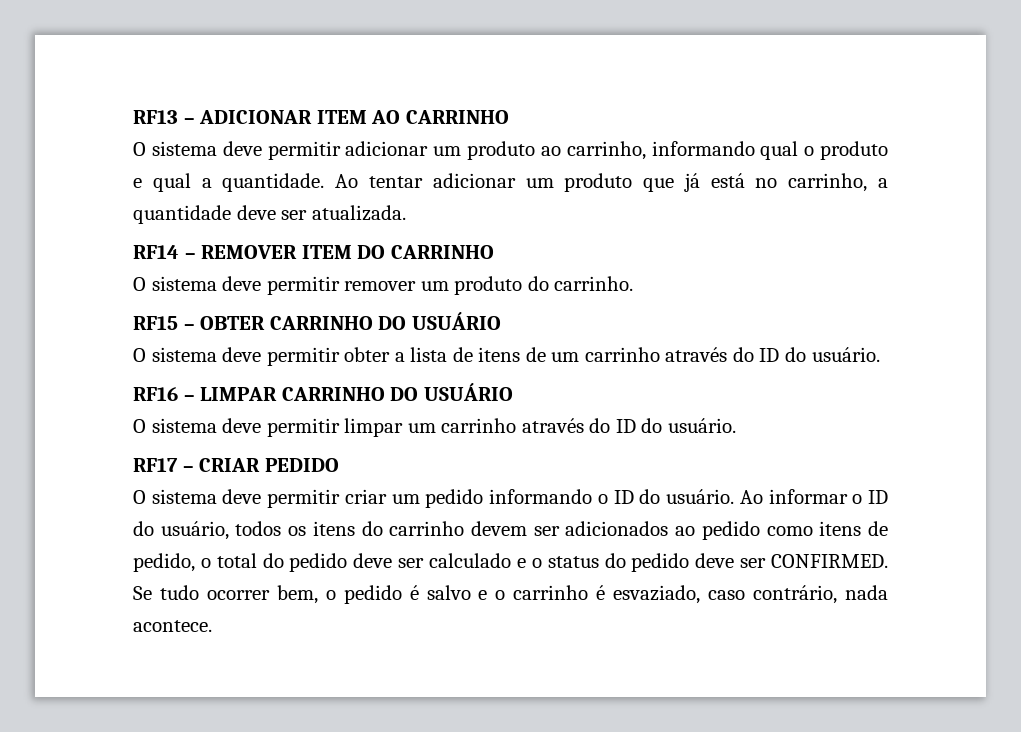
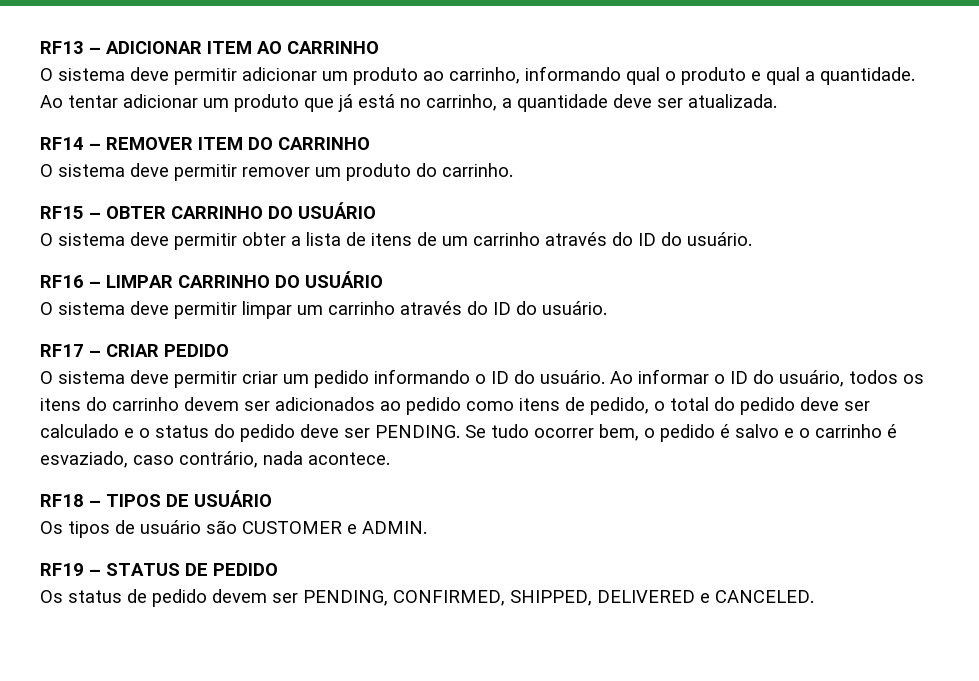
[771,554,889,568] CONFIRMED. -> [375,425,460,438] PENDING.
(212, 626) none -> [40,490,272,507] [40,520,427,538] [40,563,278,576] [40,589,814,607] // RF18 – TIPOS DE USUÁRIO // Os tipos de usuário são CUSTOMER e ADMIN. // RF19 – STATUS DE PEDIDO // Os status de pedido devem ser PENDING, CONFIRMED, SHIPPED, DELIVERED e CANCELED.

